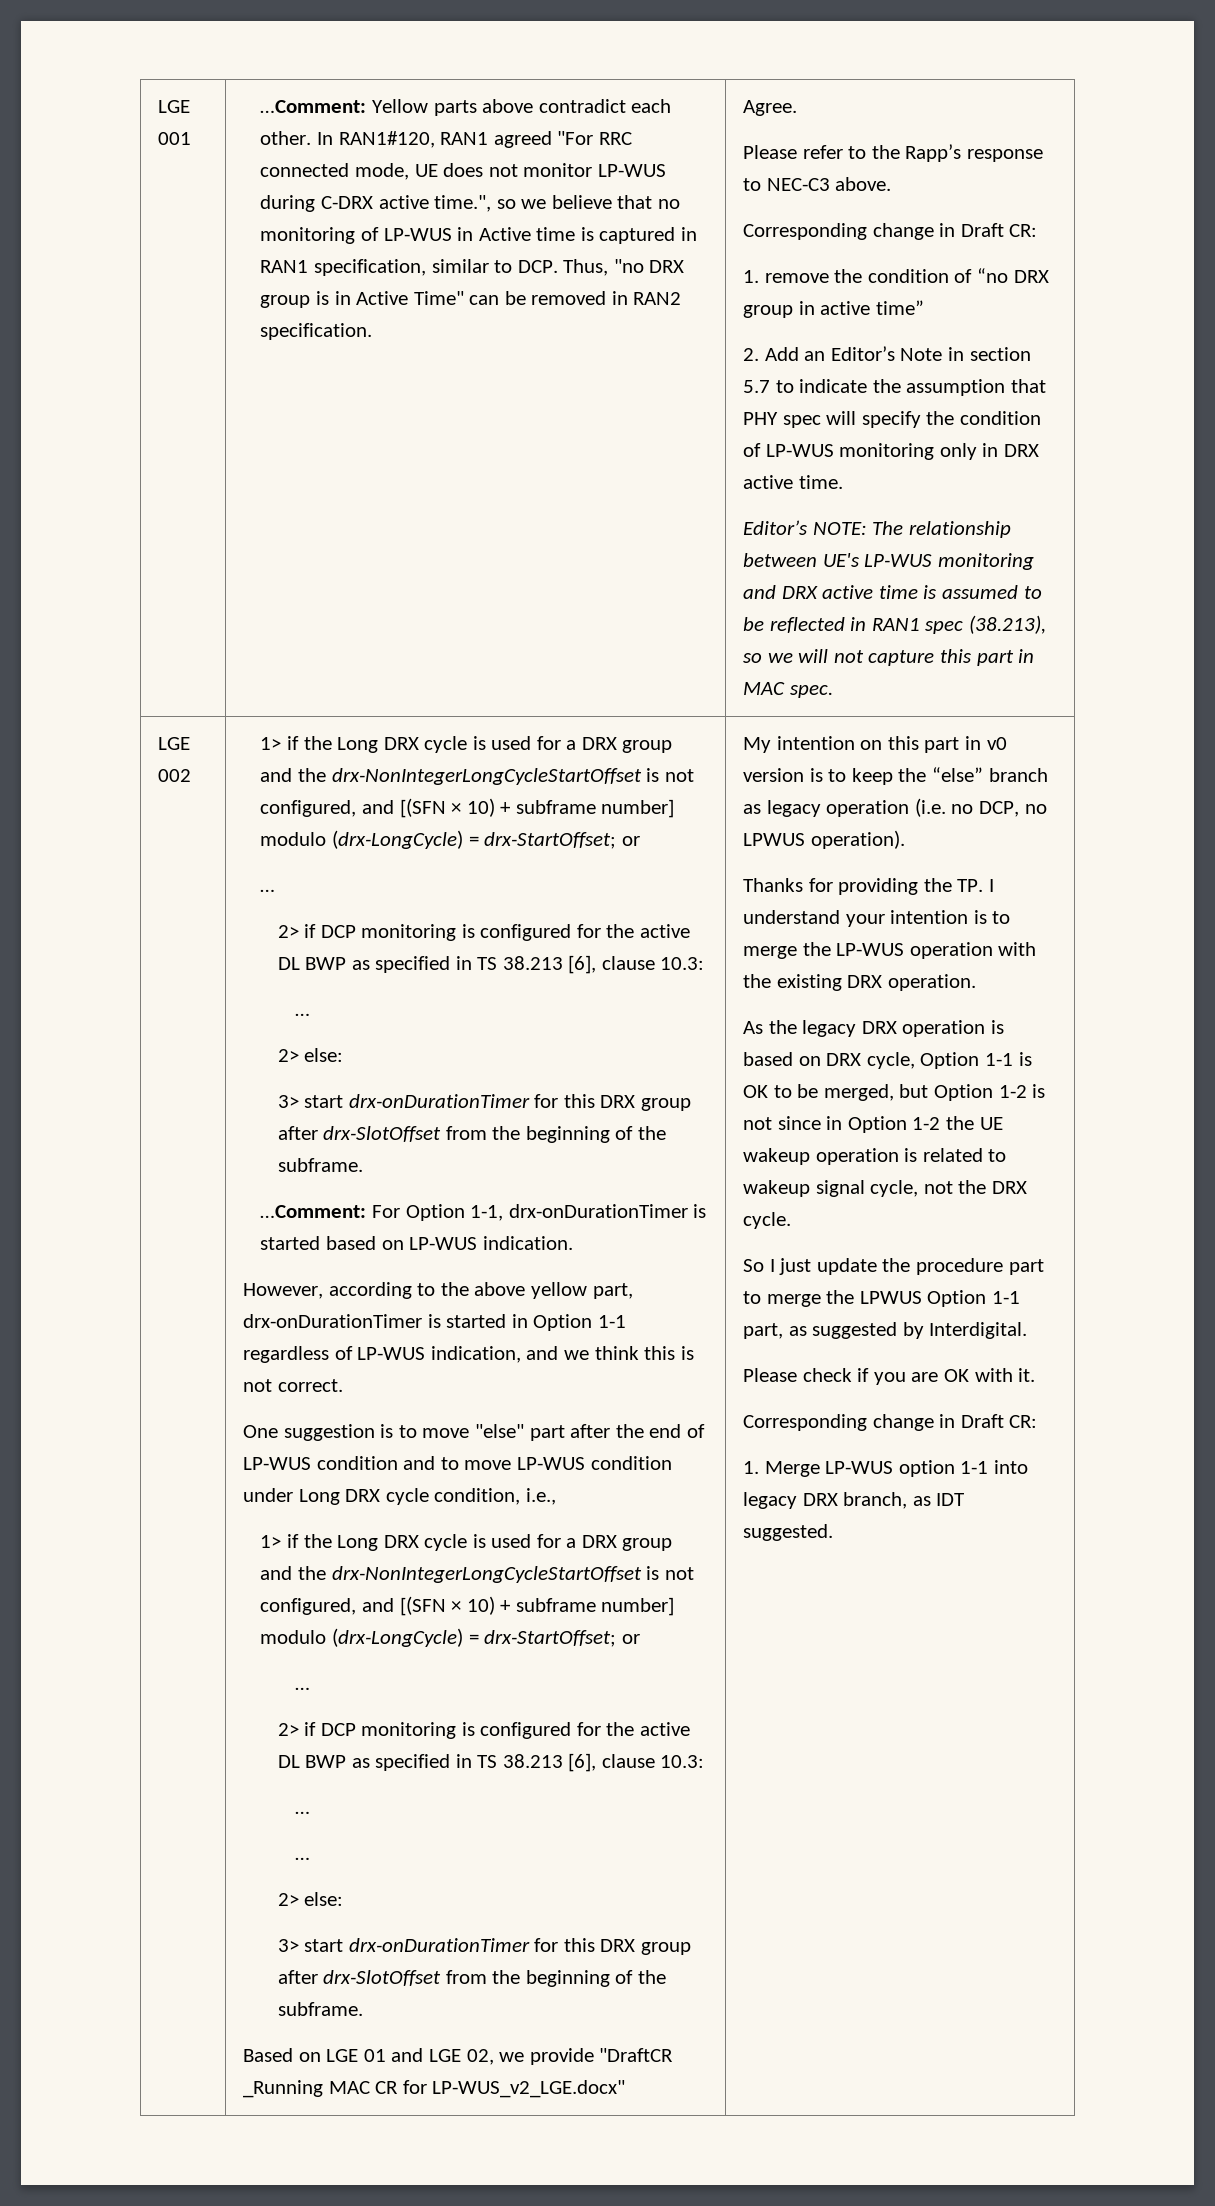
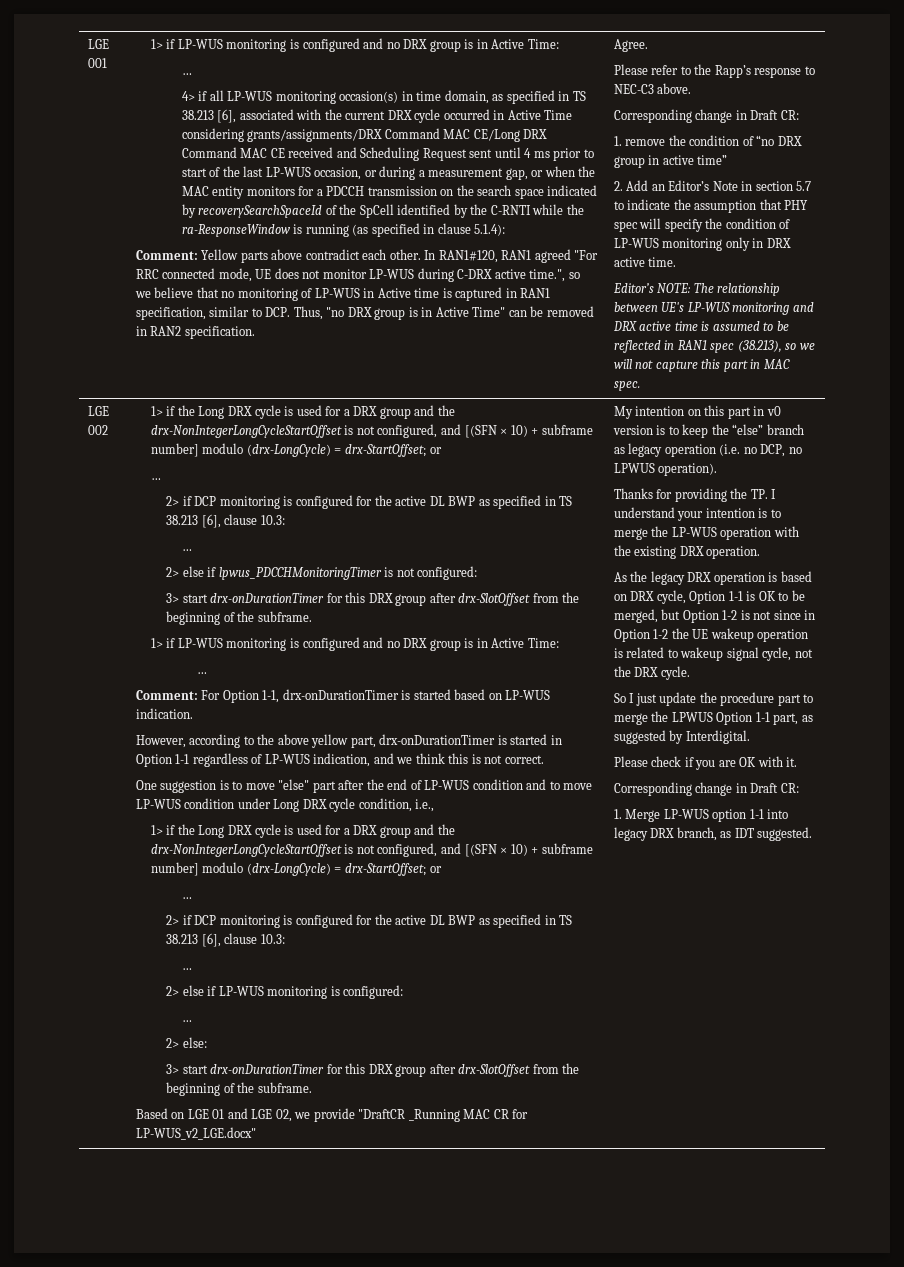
[260,100,367,113] …Comment: -> [150,38,559,52] [181,73,192,75] [181,90,586,104] [181,109,573,123] [181,128,548,142] [181,147,594,161] [181,166,596,180] [181,185,598,199] [181,204,584,218] [181,223,506,237] [135,250,198,260] 1> if LP-WUS monitoring is configured and no DRX group is in Active Time: // … // 4> if all LP-WUS monitoring occasion(s) in time domain, as specified in TS 38.213 [6], associated with the current DRX cycle occurred in Active Time considering grants/assignments/DRX Command MAC CE/Long DRX Command MAC CE received and Scheduling Request sent until 4 ms prior to start of the last LP-WUS occasion, or during a measurement gap, or when the MAC entity monitors for a PDCCH transmission on the search space indicated by recoverySearchSpaceId of the SpCell identified by the C-RNTI while the ra-ResponseWindow is running (as specified in clause 5.1.4): // Comment:
[304,1048,344,1062] else: -> [182,566,478,580] else if lpwus_PDCCHMonitoringTimer is not configured:
[260,1205,367,1218] …Comment: -> [150,637,559,651] [197,672,208,674] [135,690,198,700] 1> if LP-WUS monitoring is configured and no DRX group is in Active Time: // … // Comment:
(310, 1812) none -> [166,985,404,999] // 2> else if LP-WUS monitoring is configured:

